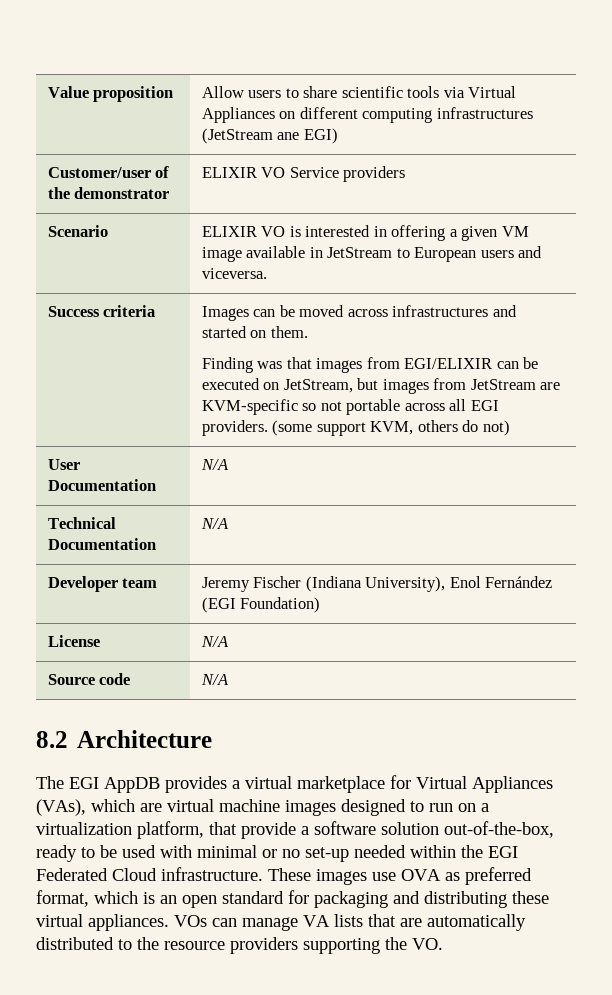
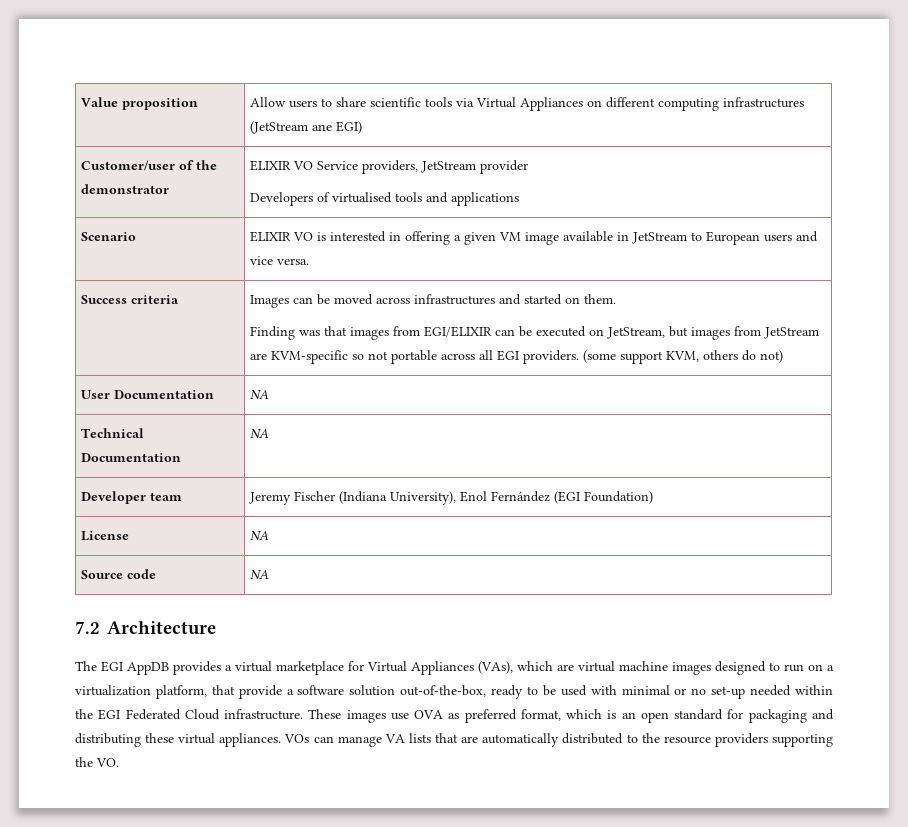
[343,166,406,182] providers -> [362,160,529,174] [250,192,520,206] providers, JetStream provider // Developers of virtualised tools and applications
[201,268,267,279] viceversa. -> [250,256,310,265] vice versa.
[200,459,229,470] N/A -> [250,390,270,399] NA
[200,518,229,529] N/A -> [250,429,270,438] NA
[200,636,229,647] N/A -> [250,531,270,540] NA
[200,674,229,685] [36,731,68,748] N/A // 8.2 -> [250,570,270,579] [75,621,100,634] NA // 7.2

